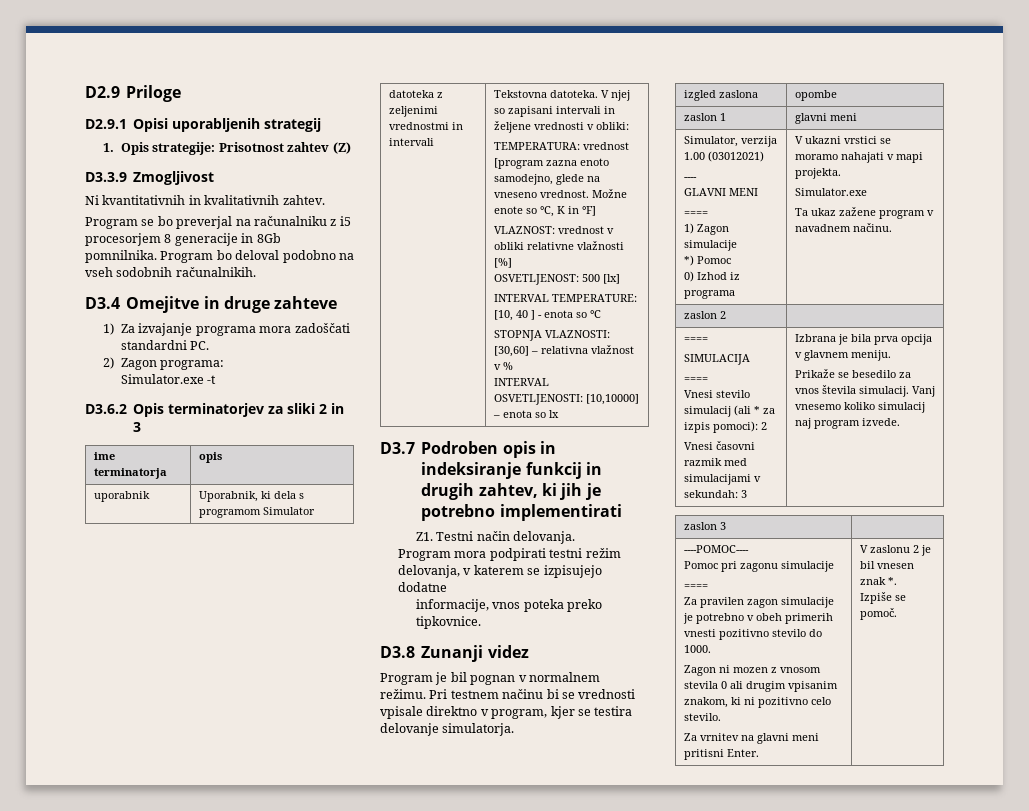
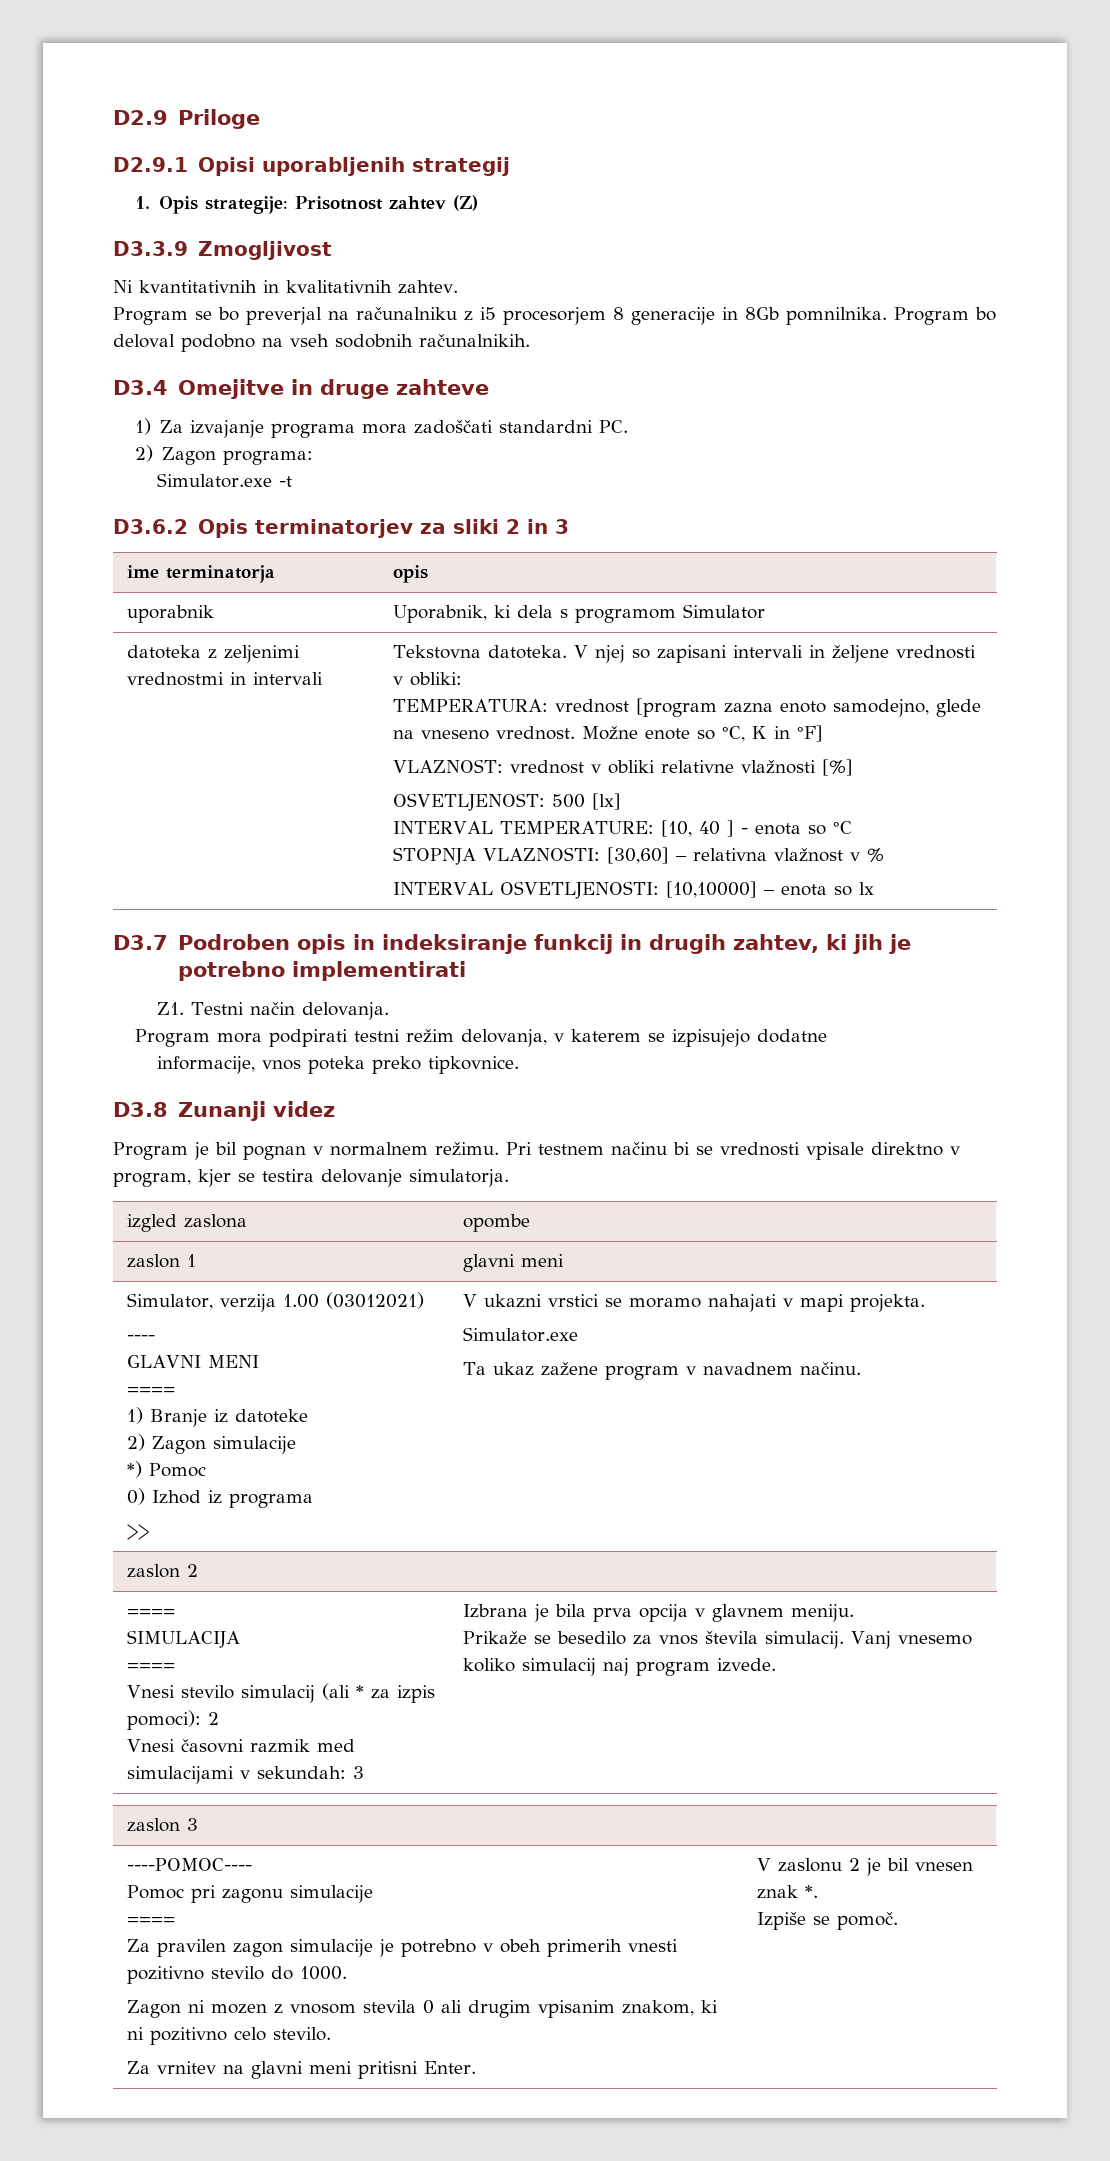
(694, 228) none -> [149,1409,308,1427] [126,1434,145,1451] Branje iz datoteke // 2)
(735, 294) none -> [126,1524,149,1540] // >>

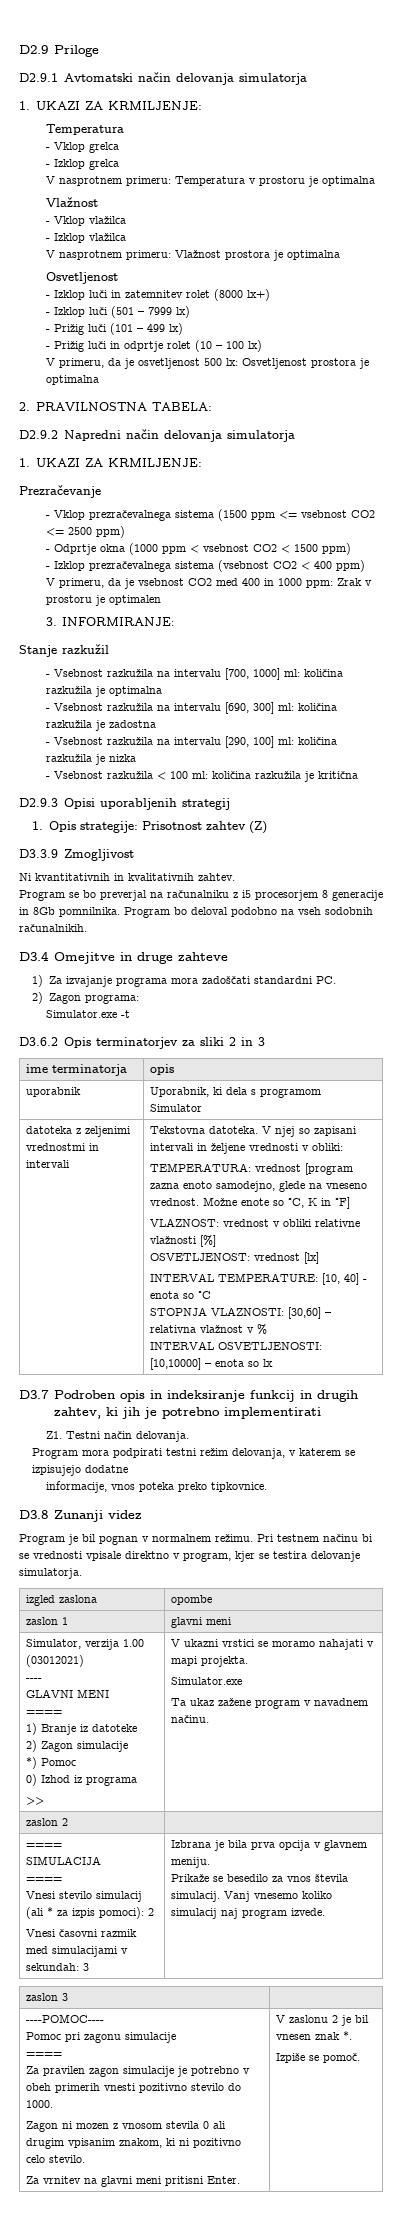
(188, 164) none -> [63,72,307,85] [19,101,202,110] [45,124,124,135] [45,142,119,153] [45,159,119,170] [45,176,375,187] [45,197,98,207] [45,216,126,226] [45,233,126,243] [45,250,340,261] [45,272,118,284] [45,289,270,301] [45,306,190,318] [45,323,183,335] [45,340,262,352] [45,358,369,369] [45,375,99,385] [19,402,212,411] [19,429,295,442] [19,458,202,467] [19,485,101,498] [45,509,375,521] [45,526,125,538] [45,543,351,555] [45,560,365,572] [45,578,372,589] [45,595,161,606] [45,617,175,626] [19,644,109,657] [45,668,343,680] [45,686,162,697] [45,702,337,714] [45,720,156,731] [45,736,337,748] [45,754,136,765] [45,771,358,782] [19,798,58,807] Avtomatski način delovanja simulatorja // 1. UKAZI ZA KRMILJENJE: // Temperatura // - Vklop grelca // - Izklop grelca // V nasprotnem primeru: Temperatura v prostoru je optimalna // Vlažnost // - Vklop vlažilca // - Izklop vlažilca // V nasprotnem primeru: Vlažnost prostora je optimalna // Osvetljenost // - Izklop luči in zatemnitev rolet (8000 lx+) // - Izklop luči (501 – 7999 lx) // - Prižig luči (101 – 499 lx) // - Prižig luči in odprtje rolet (10 – 100 lx) // V primeru, da je osvetljenost 500 lx: Osvetljenost prostora je optimalna // 2. PRAVILNOSTNA TABELA: // D2.9.2 Napredni način delovanja simulatorja // 1. UKAZI ZA KRMILJENJE: // Prezračevanje // - Vklop prezračevalnega sistema (1500 ppm <= vsebnost CO2 <= 2500 ppm) // - Odprtje okna (1000 ppm < vsebnost CO2 < 1500 ppm) // - Izklop prezračevalnega sistema (vsebnost CO2 < 400 ppm) // V primeru, da je vsebnost CO2 med 400 in 1000 ppm: Zrak v prostoru je optimalen // 3. INFORMIRANJE: // Stanje razkužil // - Vsebnost razkužila na intervalu [700, 1000] ml: količina razkužila je optimalna // - Vsebnost razkužila na intervalu [690, 300] ml: količina razkužila je zadostna // - Vsebnost razkužila na intervalu [290, 100] ml: količina razkužila je nizka // - Vsebnost razkužila < 100 ml: količina razkužila je kritična // D2.9.3
[551,794,585,808] 500 -> [253,1253,300,1261] vrednost
[698,820,734,837] 40 ] -> [343,1273,359,1285] 40]

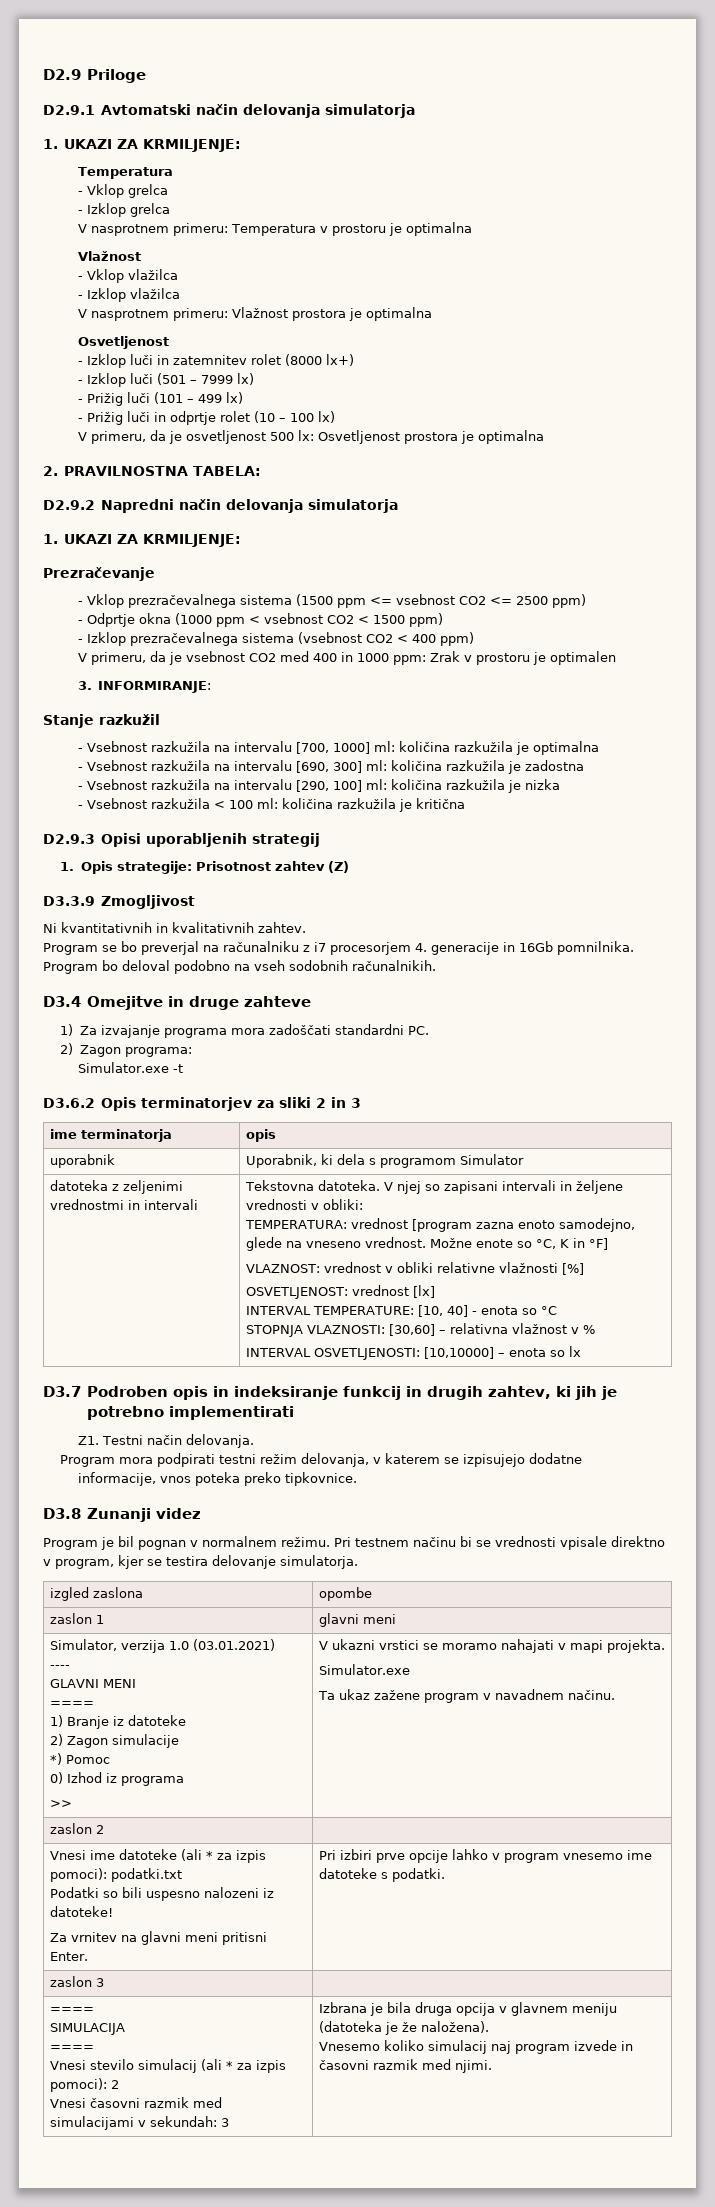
[242,890,328,901] i5 procesorjem 8 -> [314,942,427,955] i7 procesorjem 4.
[33,907,55,915] 8Gb -> [519,941,553,952] 16Gb
[122,1639,144,1647] [25,1655,84,1667] 1.00 (03012021) -> [168,1639,275,1651] 1.0 (03.01.2021)
(68, 1822) none -> [49,1849,266,1863] [49,1868,182,1882] [49,1887,274,1901] [49,1906,113,1917] [49,1931,267,1945] [49,1952,88,1961] [318,1849,652,1863] [318,1868,445,1882] [49,1976,104,1987] // Vnesi ime datoteke (ali * za izpis pomoci): podatki.txt // Podatki so bili uspesno nalozeni iz datoteke! // Za vrnitev na glavni meni pritisni Enter. | Pri izbiri prve opcije lahko v program vnesemo ime datoteke s podatki. // zaslon 3 |
[250,1842,275,1850] prva -> [414,2002,452,2016] druga
[170,1857,210,1868] [170,1874,348,1882] [170,1891,332,1902] [170,1908,325,1919] [25,1993,68,2001] [25,2014,104,2023] [25,2032,176,2043] [25,2052,62,2057] [25,2066,250,2077] [25,2083,241,2093] [25,2100,53,2108] [25,2121,226,2132] [25,2138,241,2149] [25,2155,85,2163] [25,2176,240,2187] [275,2015,369,2026] [275,2031,352,2040] [275,2053,360,2063] meniju. // Prikaže se besedilo za vnos števila simulacij. Vanj vnesemo koliko simulacij naj program izvede. // zaslon 3 | // ----POMOC---- // Pomoc pri zagonu simulacije // ==== // Za pravilen zagon simulacije je potrebno v obeh primerih vnesti pozitivno stevilo do 1000. // Zagon ni mozen z vnosom stevila 0 ali drugim vpisanim znakom, ki ni pozitivno celo stevilo. // Za vrnitev na glavni meni pritisni Enter. | V zaslonu 2 je bil vnesen znak *. // Izpiše se pomoč. -> [571,2003,617,2016] [318,2021,489,2035] [318,2040,633,2054] [318,2059,492,2073] meniju (datoteka je že naložena). // Vnesemo koliko simulacij naj program izvede in časovni razmik med njimi.

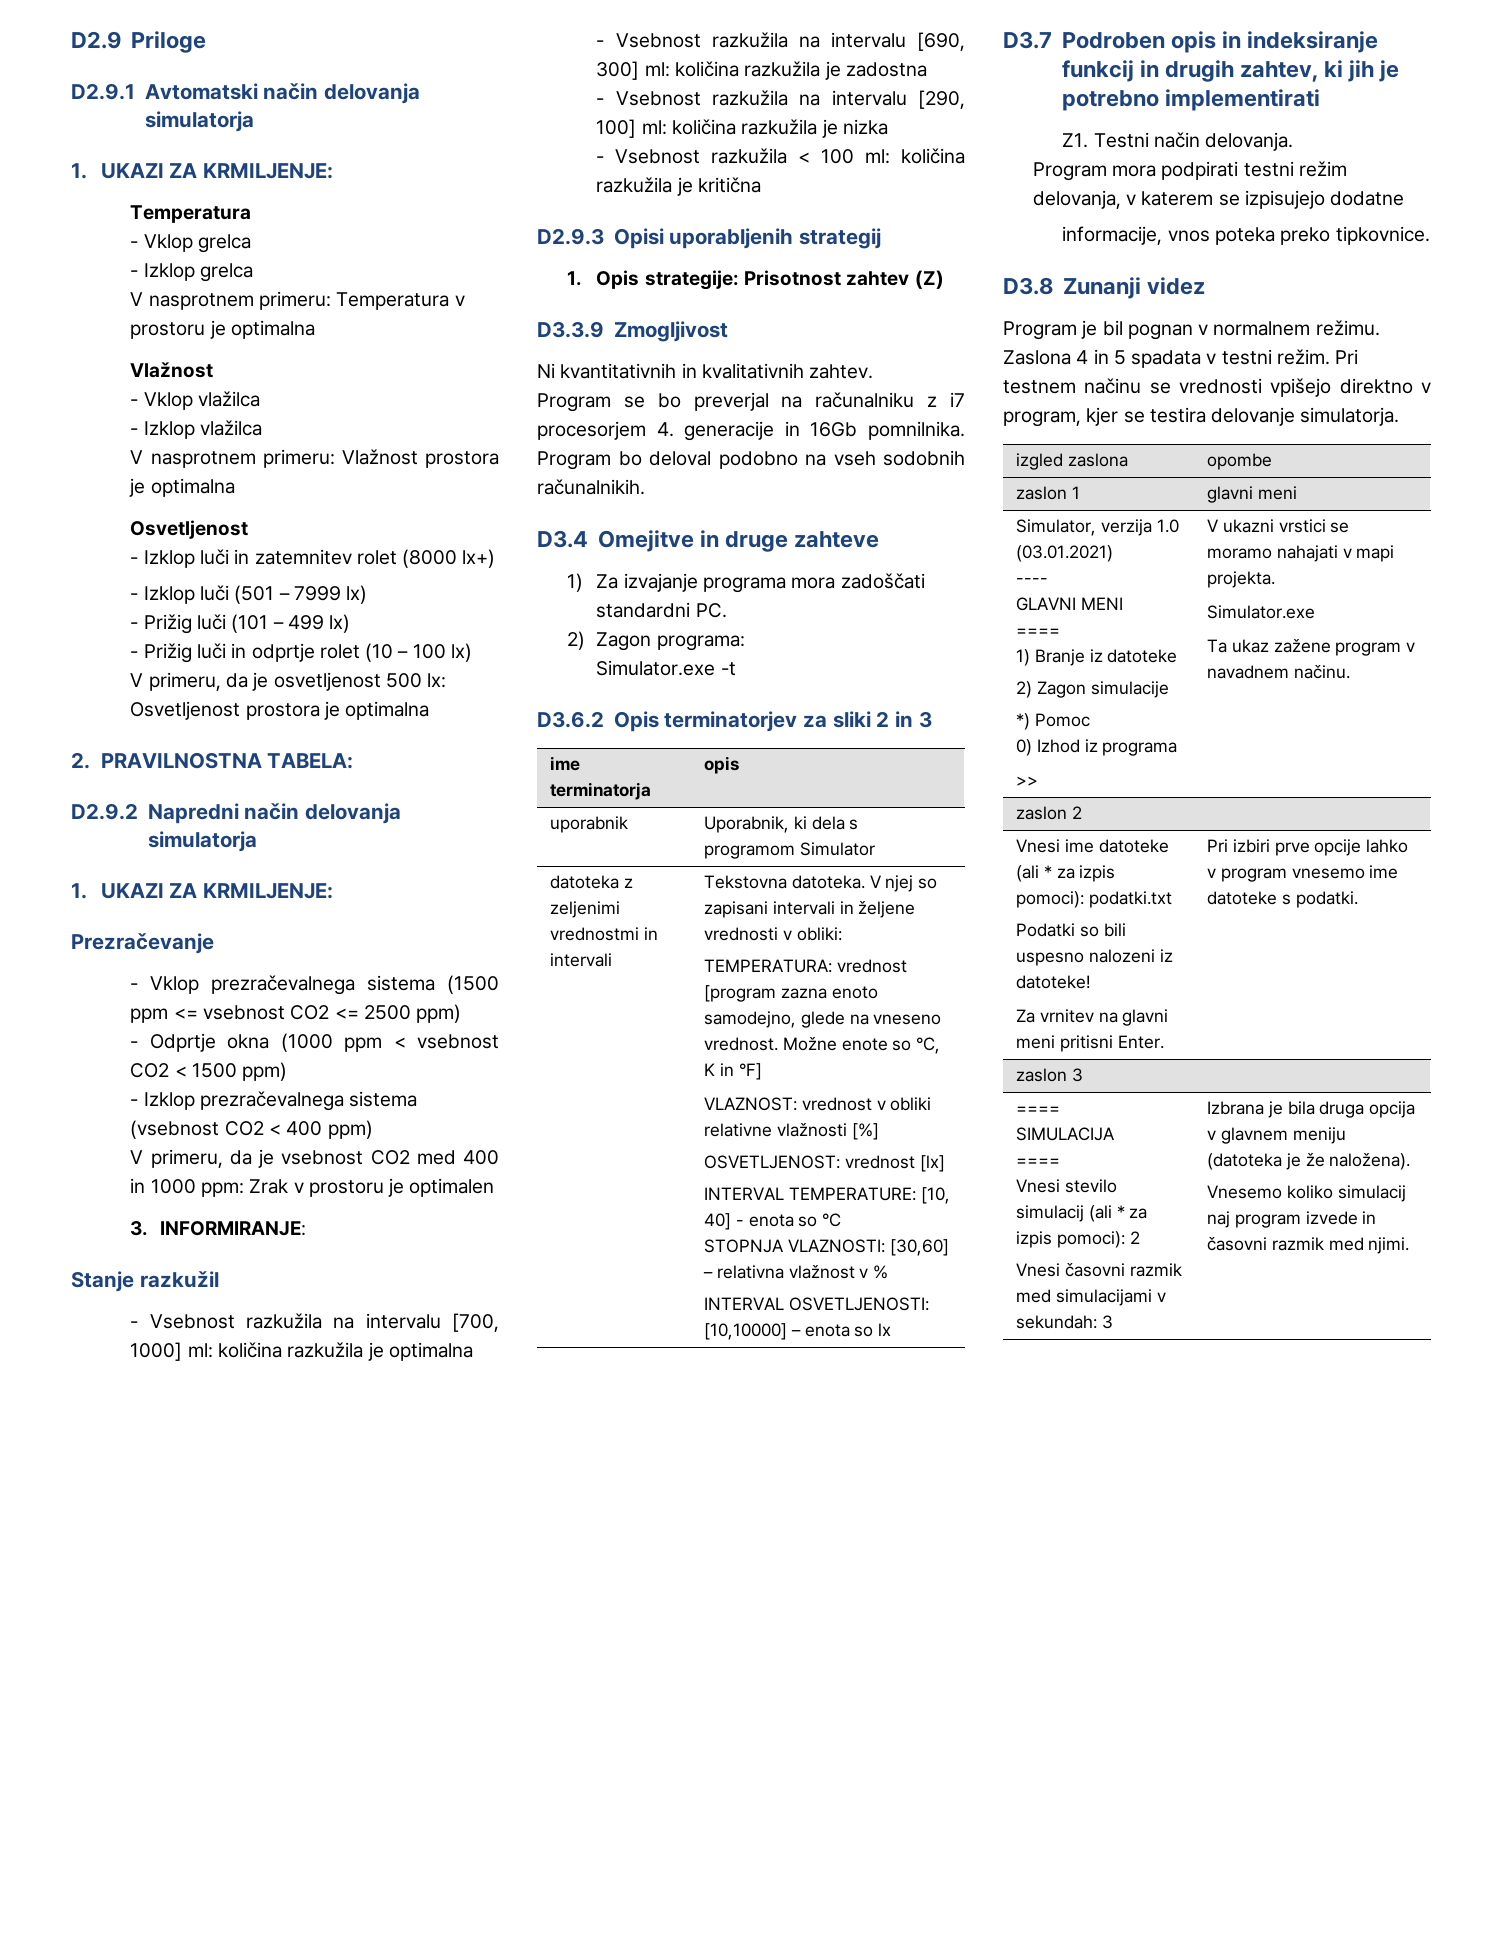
(330, 1542) none -> [1003,349,1330,368] Zaslona 4 in 5 spadata v testni režim.
[460,1536,472,1547] bi -> (1142, 386) none
[560,1536,607,1550] vpisale -> [1270,378,1332,397] vpišejo

